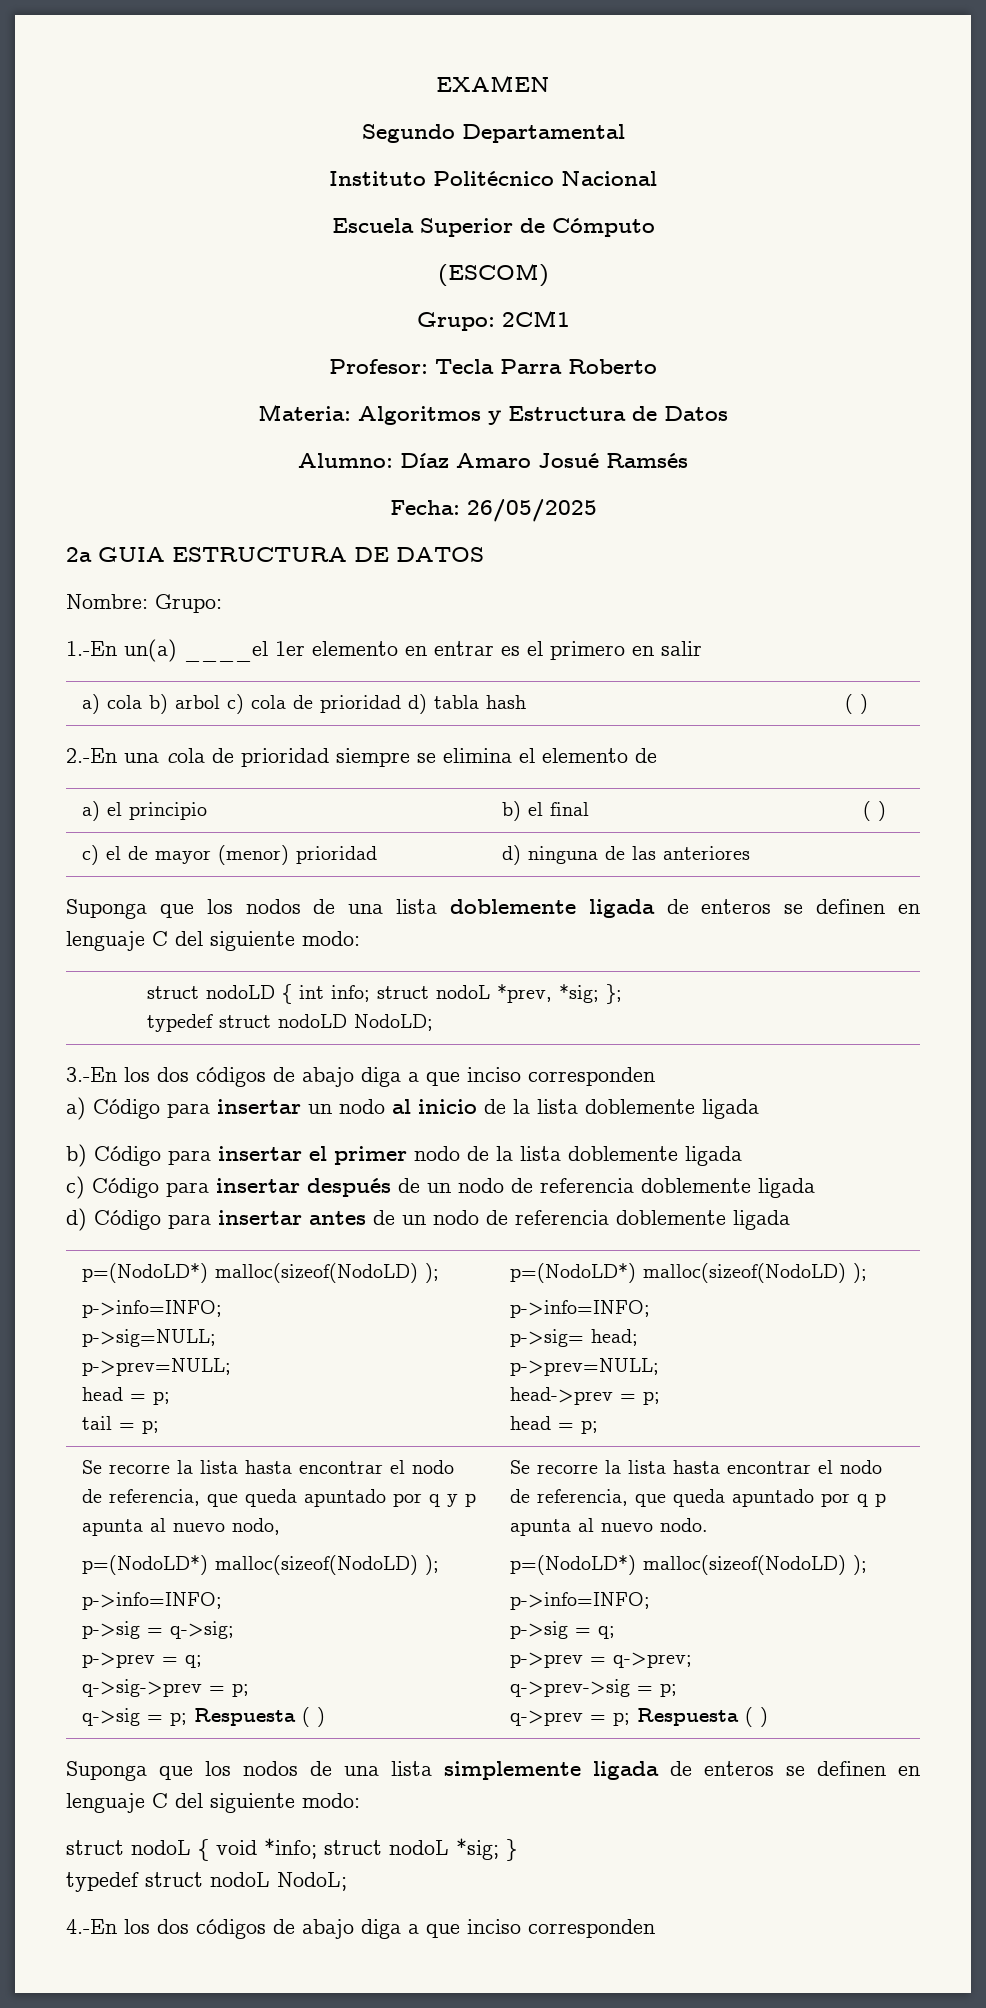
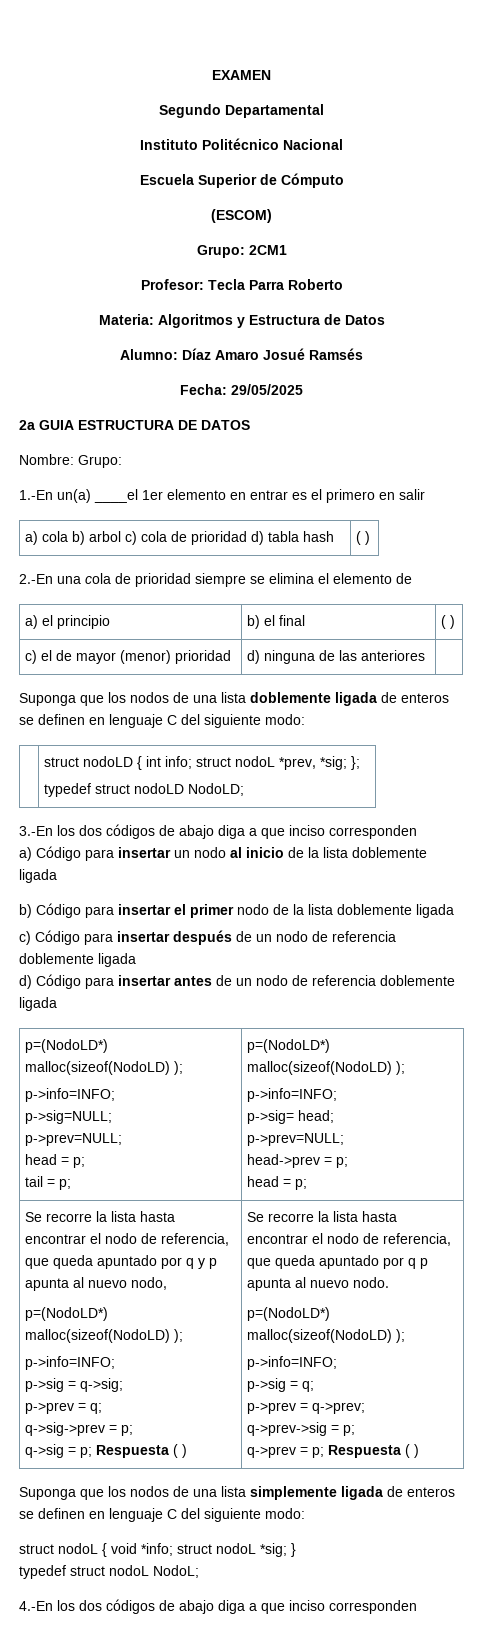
[466,499,597,522] 26/05/2025 -> [231,384,303,395] 29/05/2025

